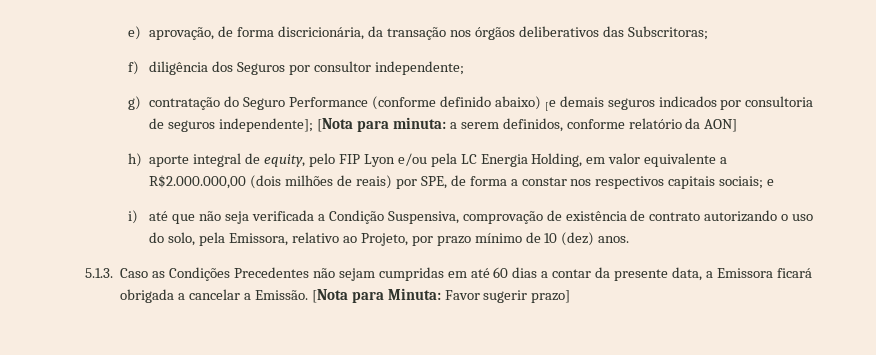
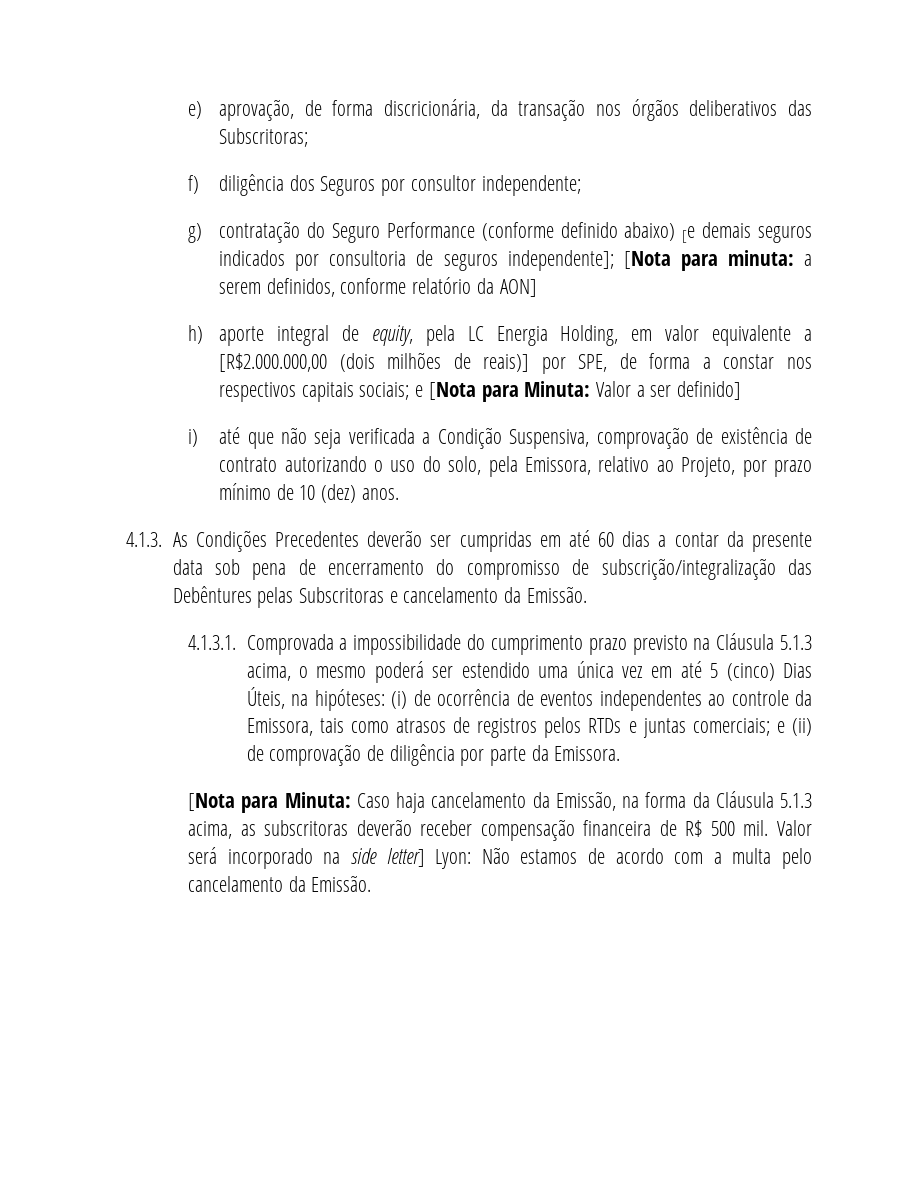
[309,153,427,167] pelo FIP Lyon e/ou -> (413, 335) none
[149,175,247,189] R$2.000.000,00 -> [219,353,328,372] [R$2.000.000,00
[356,175,393,189] reais) -> [483,354,530,372] reais)]
(775, 182) none -> [428,381,741,402] [Nota para Minuta: Valor a ser definido]
[84,267,375,281] 5.1.3. Caso as Condições Precedentes não sejam -> [126,530,452,552] 4.1.3. As Condições Precedentes deverão ser
[671,267,812,281] [120,288,571,303] data, a Emissora ficará obrigada a cancelar a Emissão. [Nota para Minuta: Favor sugerir prazo] -> [172,558,812,580] [172,586,587,608] [188,633,812,655] [246,661,813,683] [246,687,812,711] [246,717,813,738] [246,744,621,766] [188,791,813,813] [188,819,813,841] [188,847,813,869] [188,875,372,892] data sob pena de encerramento do compromisso de subscrição/integralização das Debêntures pelas Subscritoras e cancelamento da Emissão. // 4.1.3.1. Comprovada a impossibilidade do cumprimento prazo previsto na Cláusula 5.1.3 acima, o mesmo poderá ser estendido uma única vez em até 5 (cinco) Dias Úteis, na hipóteses: (i) de ocorrência de eventos independentes ao controle da Emissora, tais como atrasos de registros pelos RTDs e juntas comerciais; e (ii) de comprovação de diligência por parte da Emissora. // [Nota para Minuta: Caso haja cancelamento da Emissão, na forma da Cláusula 5.1.3 acima, as subscritoras deverão receber compensação financeira de R$ 500 mil. Valor será incorporado na side letter] Lyon: Não estamos de acordo com a multa pelo cancelamento da Emissão.

